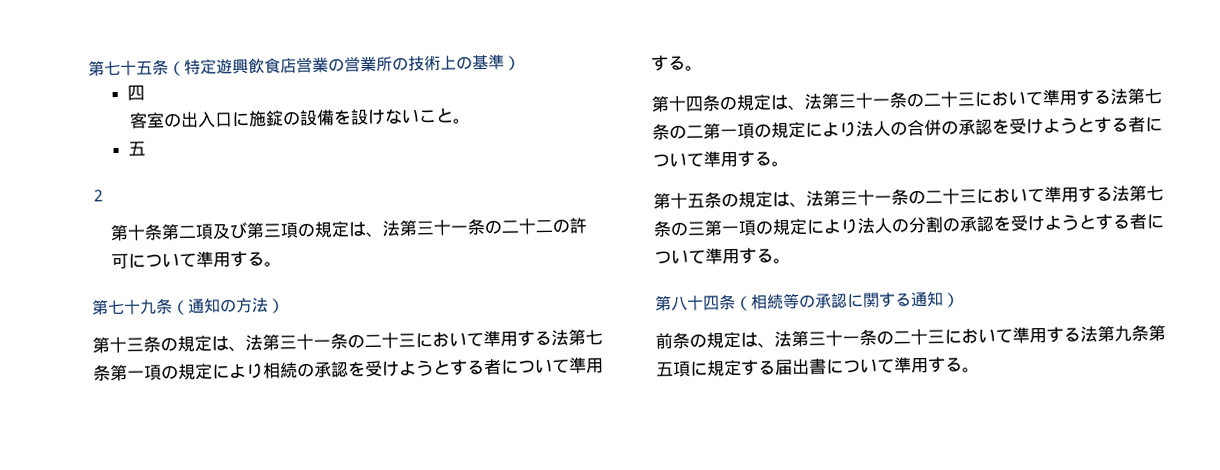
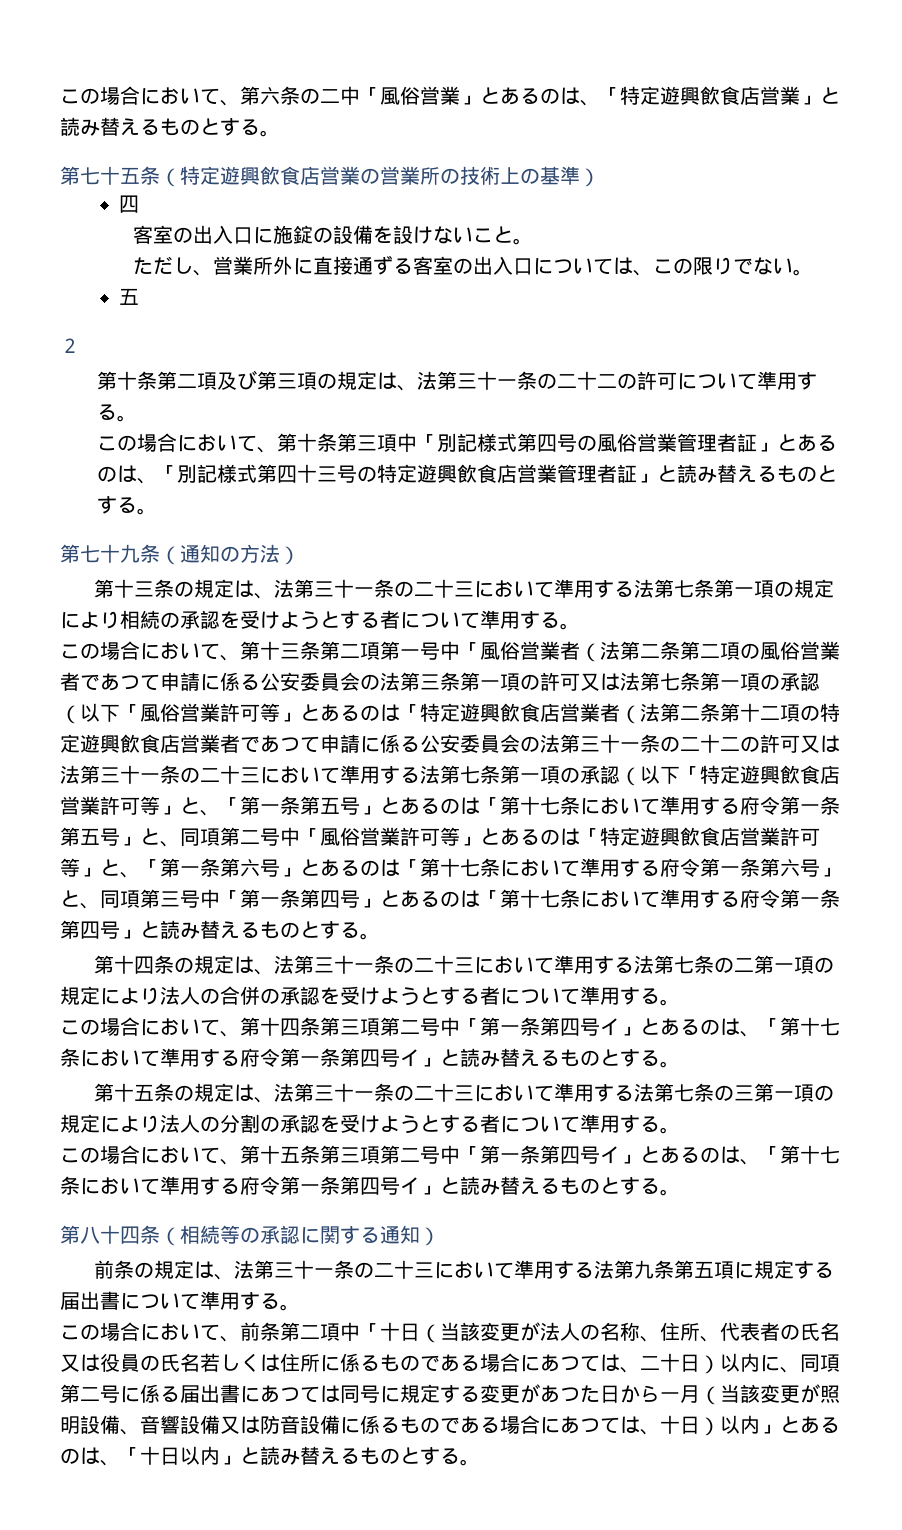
(88, 68) none -> [60,86,840,106] [60,117,280,137] この場合において、第六条の二中「風俗営業」とあるのは、「特定遊興飲食店営業」と読み替えるものとする。 //
(471, 121) none -> [133,255,814,276] // ただし、営業所外に直接通ずる客室の出入口については、この限りでない。
(283, 264) none -> [96,433,837,453] [96,464,837,484] [96,496,157,515] // この場合において、第十条第三項中「別記様式第四号の風俗営業管理者証」とあるのは、「別記様式第四十三号の特定遊興飲食店営業管理者証」と読み替えるものとする。
(703, 68) none -> [60,641,840,662] [60,672,820,691] [60,703,840,724] [60,734,840,753] [60,765,840,786] [60,796,840,816] [60,827,820,847] [60,858,840,878] [60,889,840,909] [60,920,380,940] // この場合において、第十三条第二項第一号中「風俗営業者（法第二条第二項の風俗営業者であつて申請に係る公安委員会の法第三条第一項の許可又は法第七条第一項の承認（以下「風俗営業許可等」とあるのは「特定遊興飲食店営業者（法第二条第十二項の特定遊興飲食店営業者であつて申請に係る公安委員会の法第三十一条の二十二の許可又は法第三十一条の二十三において準用する法第七条第一項の承認（以下「特定遊興飲食店営業許可等」と、「第一条第五号」とあるのは「第十七条において準用する府令第一条第五号」と、同項第二号中「風俗営業許可等」とあるのは「特定遊興飲食店営業許可等」と、「第一条第六号」とあるのは「第十七条において準用する府令第一条第六号」と、同項第三号中「第一条第四号」とあるのは「第十七条において準用する府令第一条第四号」と読み替えるものとする。
(789, 164) none -> [60,1017,840,1037] [60,1048,680,1068] // この場合において、第十四条第三項第二号中「第一条第四号イ」とあるのは、「第十七条において準用する府令第一条第四号イ」と読み替えるものとする。
(791, 261) none -> [60,1145,840,1165] [60,1176,680,1196] // この場合において、第十五条第三項第二号中「第一条第四号イ」とあるのは、「第十七条において準用する府令第一条第四号イ」と読み替えるものとする。
(980, 370) none -> [60,1322,840,1343] [60,1353,840,1374] [60,1384,840,1405] [60,1415,840,1436] [60,1446,480,1466] // この場合において、前条第二項中「十日（当該変更が法人の名称、住所、代表者の氏名又は役員の氏名若しくは住所に係るものである場合にあつては、二十日）以内に、同項第二号に係る届出書にあつては同号に規定する変更があつた日から一月（当該変更が照明設備、音響設備又は防音設備に係るものである場合にあつては、十日）以内」とあるのは、「十日以内」と読み替えるものとする。

